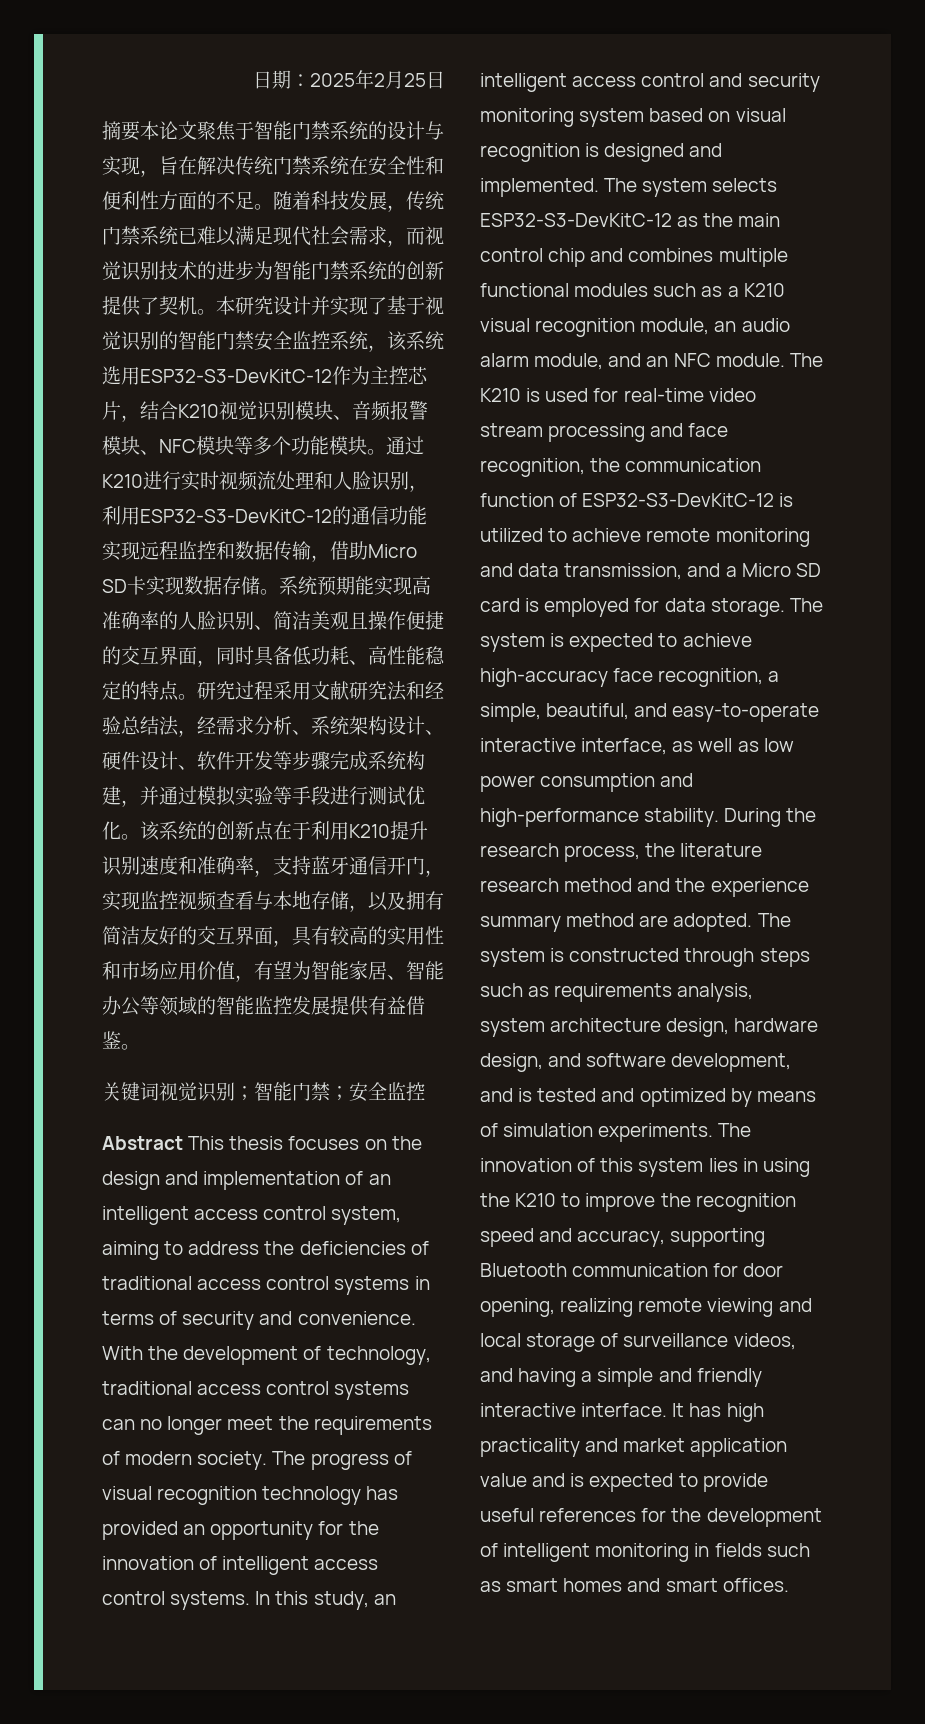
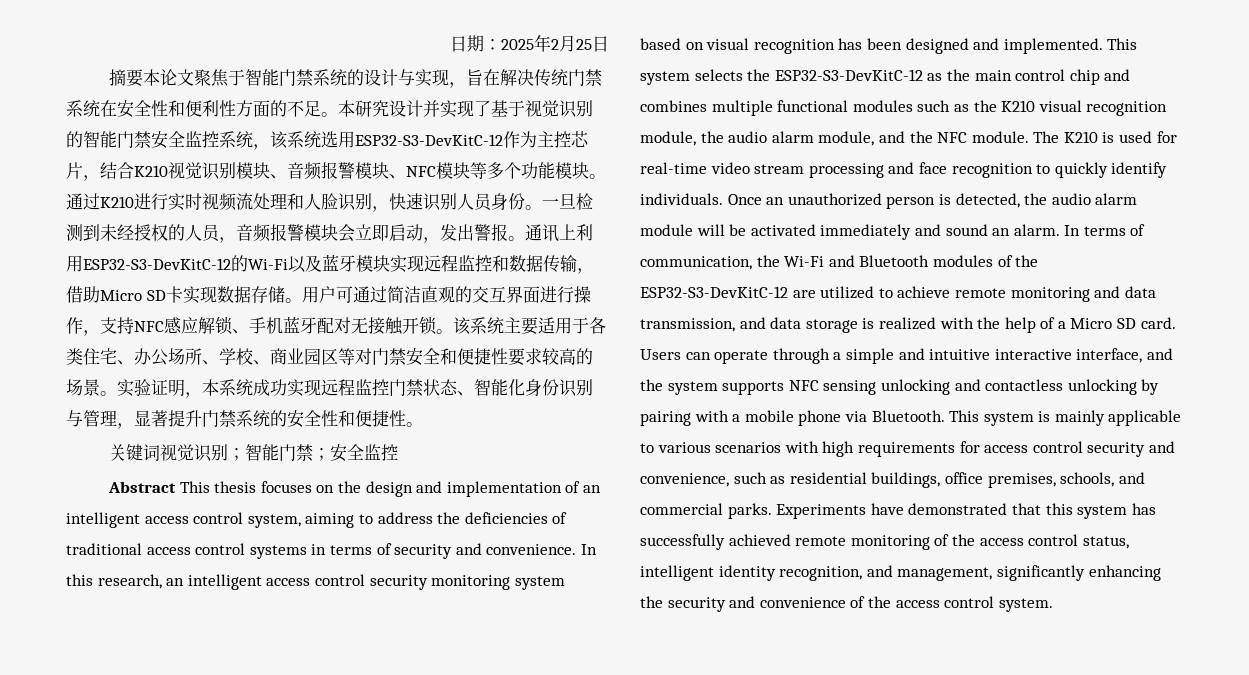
[273,191,444,212] [102,226,444,247] [102,261,444,281] [102,296,216,316] 随着科技发展，传统门禁系统已难以满足现代社会需求，而视觉识别技术的进步为智能门禁系统的创新提供了契机。 -> (338, 114) none
[102,506,427,525] 利用ESP32-S3-DevKitC-12的通信功能 -> [389,193,593,211] [66,224,593,243] [66,254,390,273] 快速识别人员身份。一旦检测到未经授权的人员，音频报警模块会立即启动，发出警报。通讯上利用ESP32-S3-DevKitC-12的Wi-Fi以及蓝牙模块
[279,576,431,596] [102,611,444,631] [102,646,445,667] [102,681,444,701] [102,716,444,737] [102,751,425,771] [102,786,425,807] [102,821,428,841] [102,856,444,877] [102,891,444,912] [102,926,444,947] [102,961,444,982] [102,996,425,1016] [102,1031,121,1049] 系统预期能实现高准确率的人脸识别、简洁美观且操作便捷的交互界面，同时具备低功耗、高性能稳定的特点。研究过程采用文献研究法和经验总结法，经需求分析、系统架构设计、硬件设计、软件开发等步骤完成系统构建，并通过模拟实验等手段进行测试优化。该系统的创新点在于利用K210提升识别速度和准确率，支持蓝牙通信开门，实现监控视频查看与本地存储，以及拥有简洁友好的交互界面，具有较高的实用性和市场应用价值，有望为智能家居、智能办公等领域的智能监控发展提供有益借鉴 -> [301,286,591,303] [66,316,606,336] [66,348,593,366] [66,379,593,398] [66,410,406,429] 用户可通过简洁直观的交互界面进行操作，支持NFC感应解锁、手机蓝牙配对无接触开锁。该系统主要适用于各类住宅、办公场所、学校、商业园区等对门禁安全和便捷性要求较高的场景。实验证明，本系统成功实现远程监控门禁状态、智能化身份识别与管理，显著提升门禁系统的安全性和便捷性
[102,1346,431,1365] [102,1381,410,1400] [102,1416,432,1435] [102,1451,412,1470] [102,1486,399,1505] [102,1521,379,1540] [102,1556,379,1575] [102,1591,251,1610] With the development of technology, traditional access control systems can no longer meet the requirements of modern society. The progress of visual recognition technology has provided an opportunity for the innovation of intelligent access control systems. -> (577, 549) none
[313,1591,396,1610] [480,73,743,92] study, an intelligent access control and -> [97,574,365,590] research, an intelligent access control
[585,143,600,157] is -> [838,38,902,50] has been
[604,178,638,192] The -> [1107,38,1138,50] This
(778, 185) none -> [747,69,771,81] the
[727,286,739,297] a -> [973,100,997,112] the
[714,321,737,332] an -> [700,131,724,143] the
[646,356,669,367] an -> [909,131,933,143] the
[480,458,762,477] [480,493,794,507] recognition, the communication function of ESP32-S3-DevKitC-12 is -> [951,162,1168,178] [640,193,1138,209] [640,224,1146,240] [640,255,1039,270] [640,286,816,298] recognition to quickly identify individuals. Once an unauthorized person is detected, the audio alarm module will be activated immediately and sound an alarm. In terms of communication, the Wi-Fi and Bluetooth modules of the ESP32-S3-DevKitC-12 are
[725,563,821,577] [480,598,823,617] [480,633,752,652] [480,668,780,687] [480,703,820,722] [480,738,794,755] [480,773,694,792] [480,808,817,827] [480,843,763,862] [480,878,809,897] [480,913,791,932] [480,948,810,967] [480,983,754,1002] [480,1018,819,1037] [480,1053,792,1072] [480,1088,816,1107] [480,1123,752,1142] [480,1158,810,1177] [480,1193,796,1212] [480,1228,766,1247] [480,1263,784,1277] [480,1298,812,1317] [480,1333,796,1352] [480,1368,762,1387] [480,1403,764,1422] [480,1438,788,1457] [480,1473,768,1492] [480,1508,822,1527] [480,1543,810,1562] [480,1578,789,1592] a Micro SD card is employed for data storage. The system is expected to achieve high-accuracy face recognition, a simple, beautiful, and easy-to-operate interactive interface, as well as low power consumption and high-performance stability. During the research process, the literature research method and the experience summary method are adopted. The system is constructed through steps such as requirements analysis, system architecture design, hardware design, and software development, and is tested and optimized by means of simulation experiments. The innovation of this system lies in using the K210 to improve the recognition speed and accuracy, supporting Bluetooth communication for door opening, realizing remote viewing and local storage of surveillance videos, and having a simple and friendly interactive interface. It has high practicality and market application value and is expected to provide useful references for the development of intelligent monitoring in fields such as smart homes and smart offices. -> [770,317,1176,333] [640,348,1173,364] [640,379,1160,395] [640,410,1182,426] [640,441,1175,457] [640,472,1145,488] [640,503,1156,519] [640,534,1129,550] [640,565,1161,581] [640,596,1053,612] data storage is realized with the help of a Micro SD card. Users can operate through a simple and intuitive interactive interface, and the system supports NFC sensing unlocking and contactless unlocking by pairing with a mobile phone via Bluetooth. This system is mainly applicable to various scenarios with high requirements for access control security and convenience, such as residential buildings, office premises, schools, and commercial parks. Experiments have demonstrated that this system has successfully achieved remote monitoring of the access control status, intelligent identity recognition, and management, significantly enhancing the security and convenience of the access control system.

